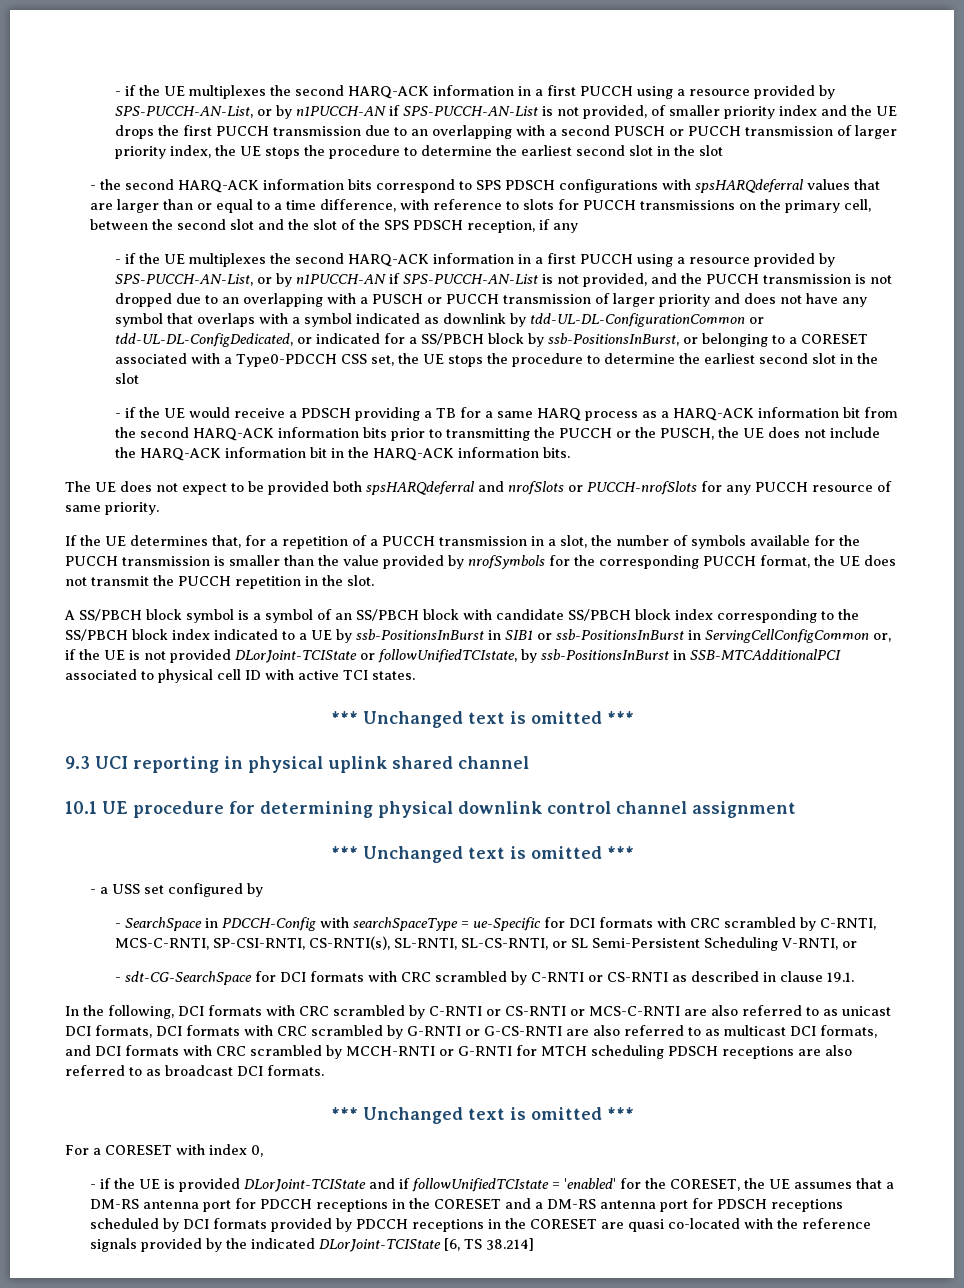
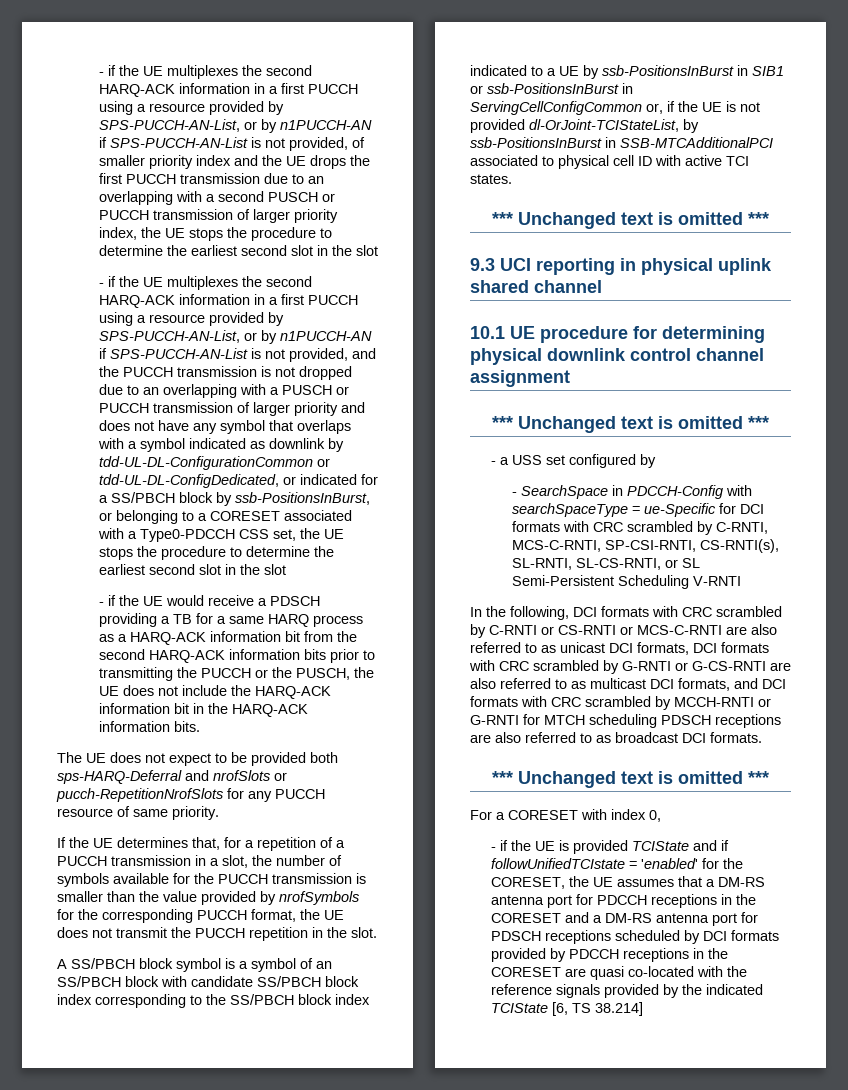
[89,179,880,193] [89,199,871,213] [89,219,578,233] // - the second HARQ-ACK information bits correspond to SPS PDSCH configurations with spsHARQdeferral values that are larger than or equal to a time difference, with reference to slots for PUCCH transmissions on the primary cell, between the second slot and the slot of the SPS PDSCH reception, if any -> (378, 250) none
[366,481,475,495] spsHARQdeferral -> [57,770,182,784] sps-HARQ-Deferral
[587,481,697,495] PUCCH-nrofSlots -> [56,788,223,802] pucch-RepetitionNrofSlots
[235,649,517,663] DLorJoint-TCIState or followUnifiedTCIstate, -> [529,119,679,132] dl-OrJoint-TCIStateList,
[780,938,857,950] [114,971,854,985] V-RNTI, or // - sdt-CG-SearchSpace for DCI formats with CRC scrambled by C-RNTI or CS-RNTI as described in clause 19.1. -> [692,576,741,586] V-RNTI
[243,1179,366,1192] DLorJoint-TCIState -> [631,841,689,851] TCIState
[318,1239,441,1252] DLorJoint-TCIState -> [490,1003,548,1013] TCIState

